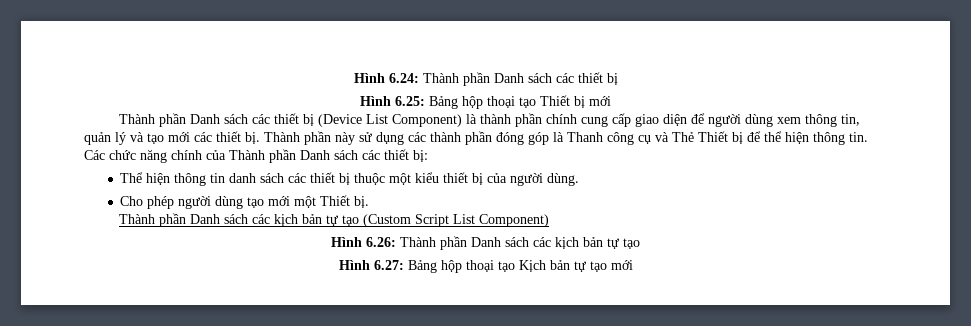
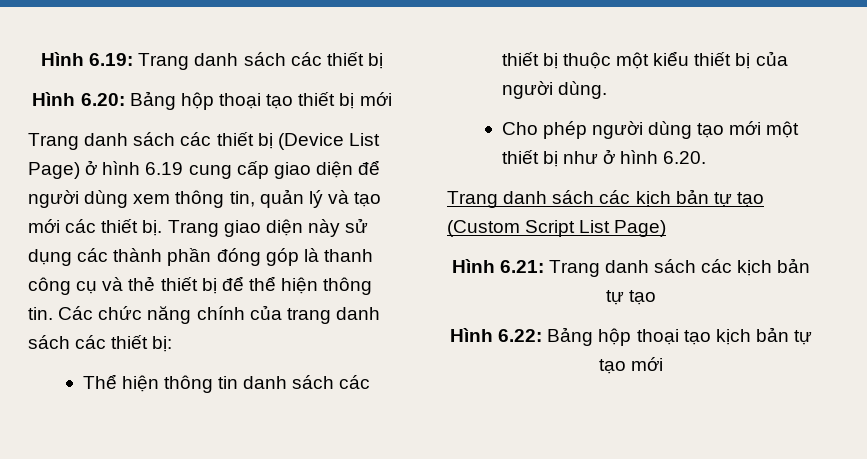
[353,72,524,86] Hình 6.24: Thành phần Danh -> [41,52,239,70] Hình 6.19: Trang danh
[395,95,570,109] 6.25: Bảng hộp thoại tạo Thiết -> [80,91,336,110] 6.20: Bảng hộp thoại tạo thiết
[119,113,221,127] Thành phần Danh -> [28,133,129,150] Trang danh
[392,113,578,127] Component) là thành phần chính -> [28,160,184,179] Page) ở hình 6.19
[264,131,331,145] Thành phần -> [167,219,303,237] Trang giao diện
[567,132,603,142] Thanh -> [323,249,373,262] thanh
[672,131,728,142] Thẻ Thiết -> [128,276,198,291] thẻ thiết
[229,149,330,163] Thành phần Danh -> [286,307,380,324] trang danh
[320,195,370,208] [119,213,221,227] Thiết bị. // Thành phần Danh -> [501,149,707,167] [447,191,548,208] thiết bị như ở hình 6.20. // Trang danh
[479,214,550,227] [331,236,501,250] Component) // Hình 6.26: Thành phần Danh -> [614,220,667,237] [451,259,649,277] Page) // Hình 6.21: Trang danh
[373,260,546,273] 6.27: Bảng hộp thoại tạo Kịch -> [498,327,751,346] 6.22: Bảng hộp thoại tạo kịch

